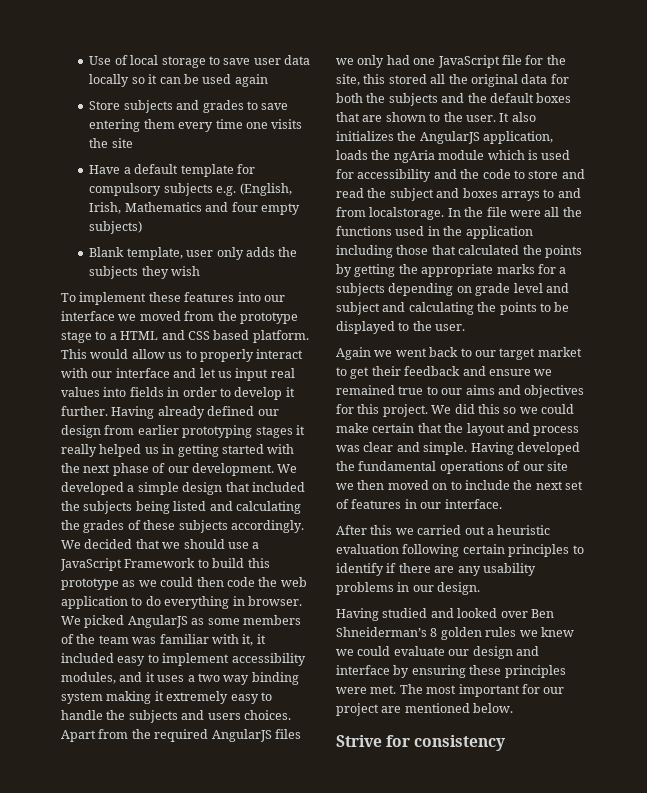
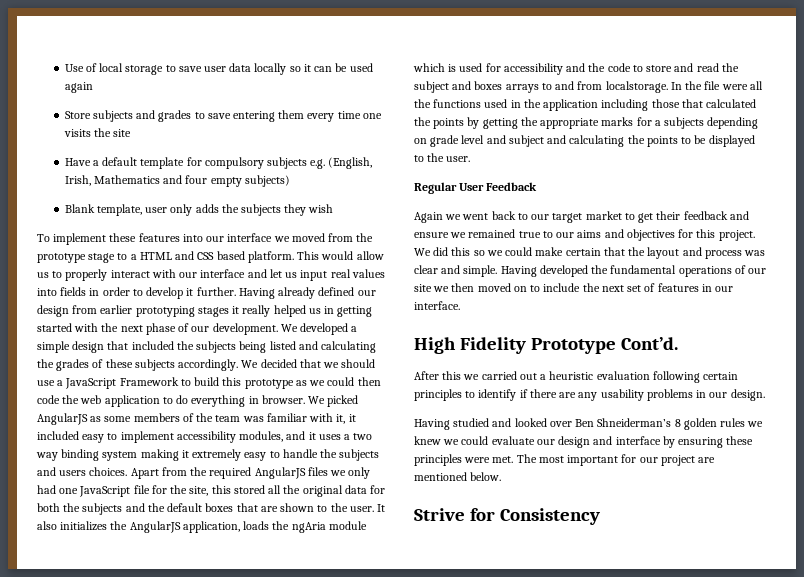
(466, 327) none -> [414,182,538,194] // Regular User Feedback
(502, 504) none -> [414,337,678,354] // High Fidelity Prototype Cont’d.
[414,735,506,751] consistency -> [499,508,600,525] Consistency

